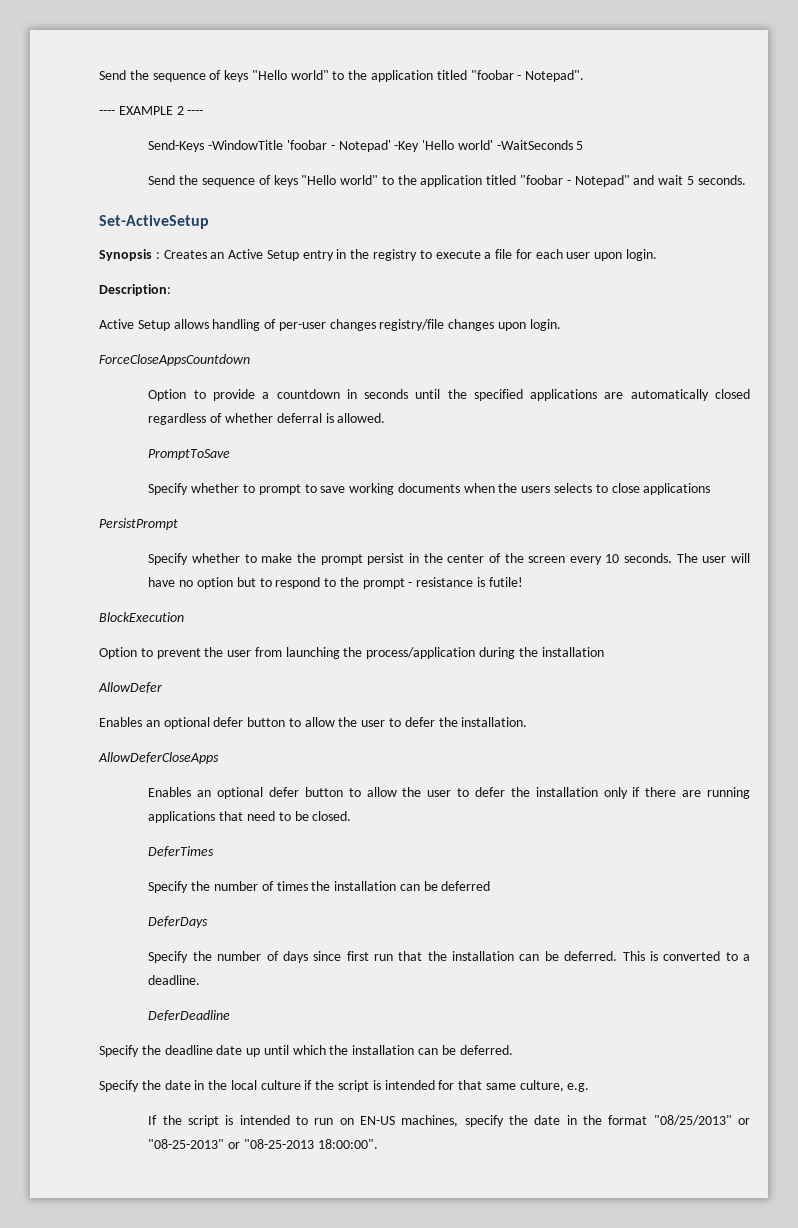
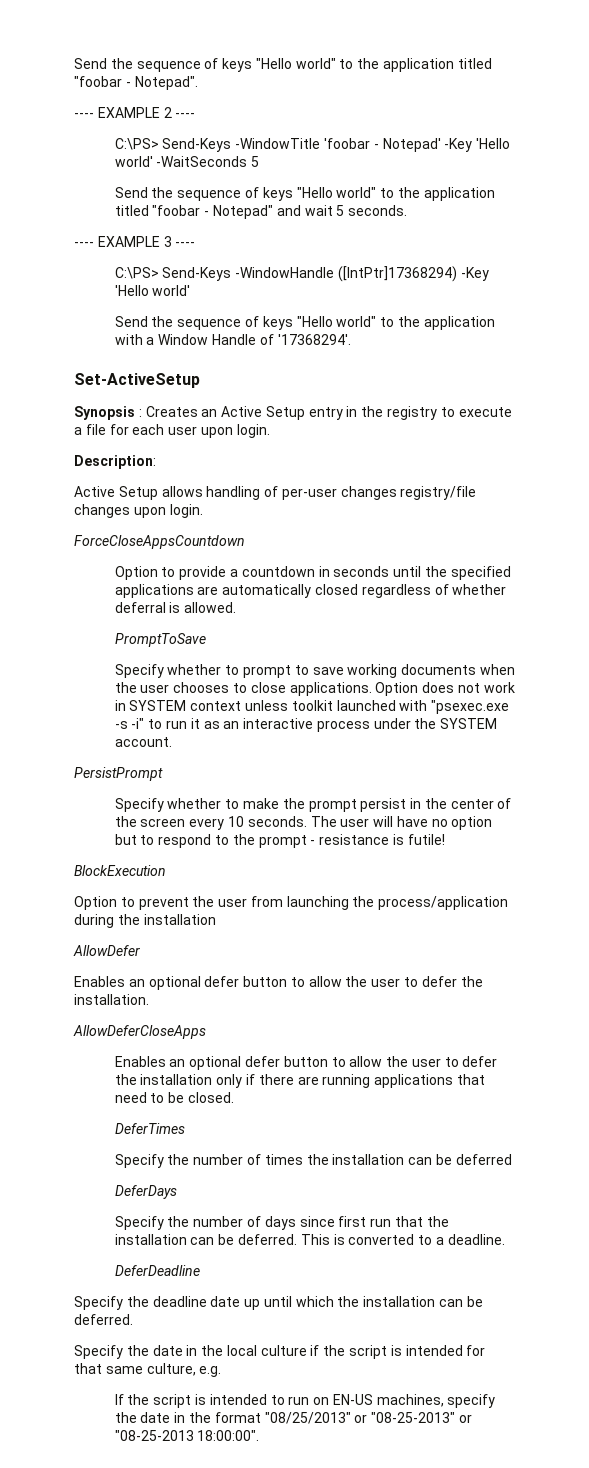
(204, 112) none -> [114,138,159,150] C:\PS>
(746, 180) none -> [74,236,196,247] [114,266,489,282] [114,285,191,296] [114,316,495,330] [114,334,351,345] // ---- EXAMPLE 3 ---- // C:\PS> Send-Keys -WindowHandle ([IntPtr]17368294) -Key 'Hello world' // Send the sequence of keys "Hello world" to the application with a Window Handle of '17368294'.
[521,483,711,495] users selects to close applications -> [140,682,515,696] [114,700,510,714] [114,718,498,732] [114,737,172,747] user chooses to close applications. Option does not work in SYSTEM context unless toolkit launched with "psexec.exe -s -i" to run it as an interactive process under the SYSTEM account.

